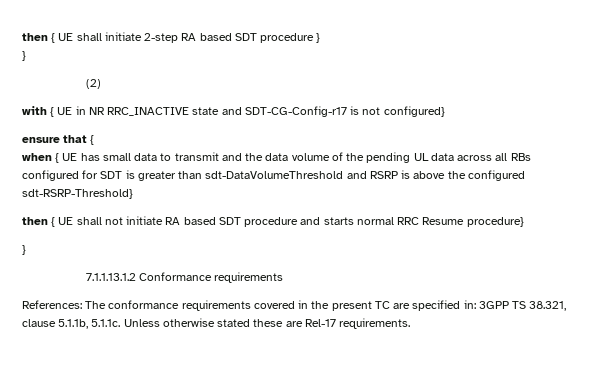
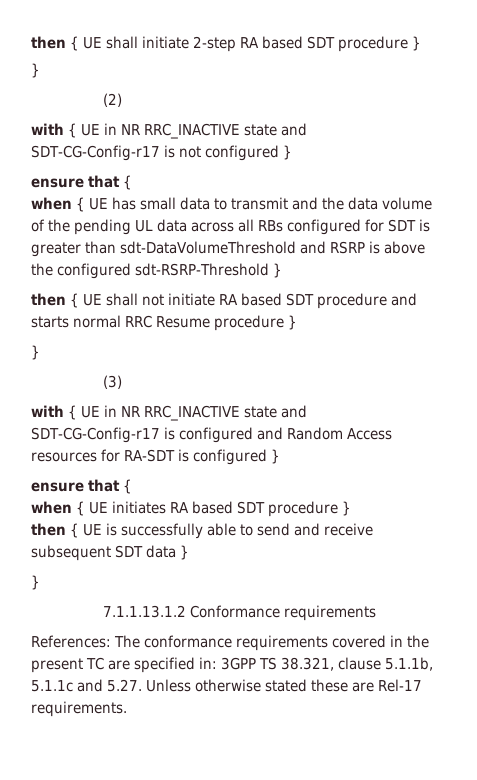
[383,106,445,117] configured} -> [204,145,292,161] configured }
[22,189,133,199] sdt-RSRP-Threshold} -> [135,263,282,278] sdt-RSRP-Threshold }
[466,217,524,227] procedure} -> [214,315,297,331] [31,345,40,360] [103,375,123,389] [31,405,307,421] [31,427,392,443] [31,449,280,465] [31,479,132,494] [31,501,351,517] [31,523,373,539] [31,545,189,561] procedure } // } // (3) // with { UE in NR RRC_INACTIVE state and SDT-CG-Config-r17 is configured and Random Access resources for RA-SDT is configured } // ensure that { // when { UE initiates RA based SDT procedure } // then { UE is successfully able to send and receive subsequent SDT data }
[91,319,121,327] 5.1.1c. -> [31,679,142,692] 5.1.1c and 5.27.

